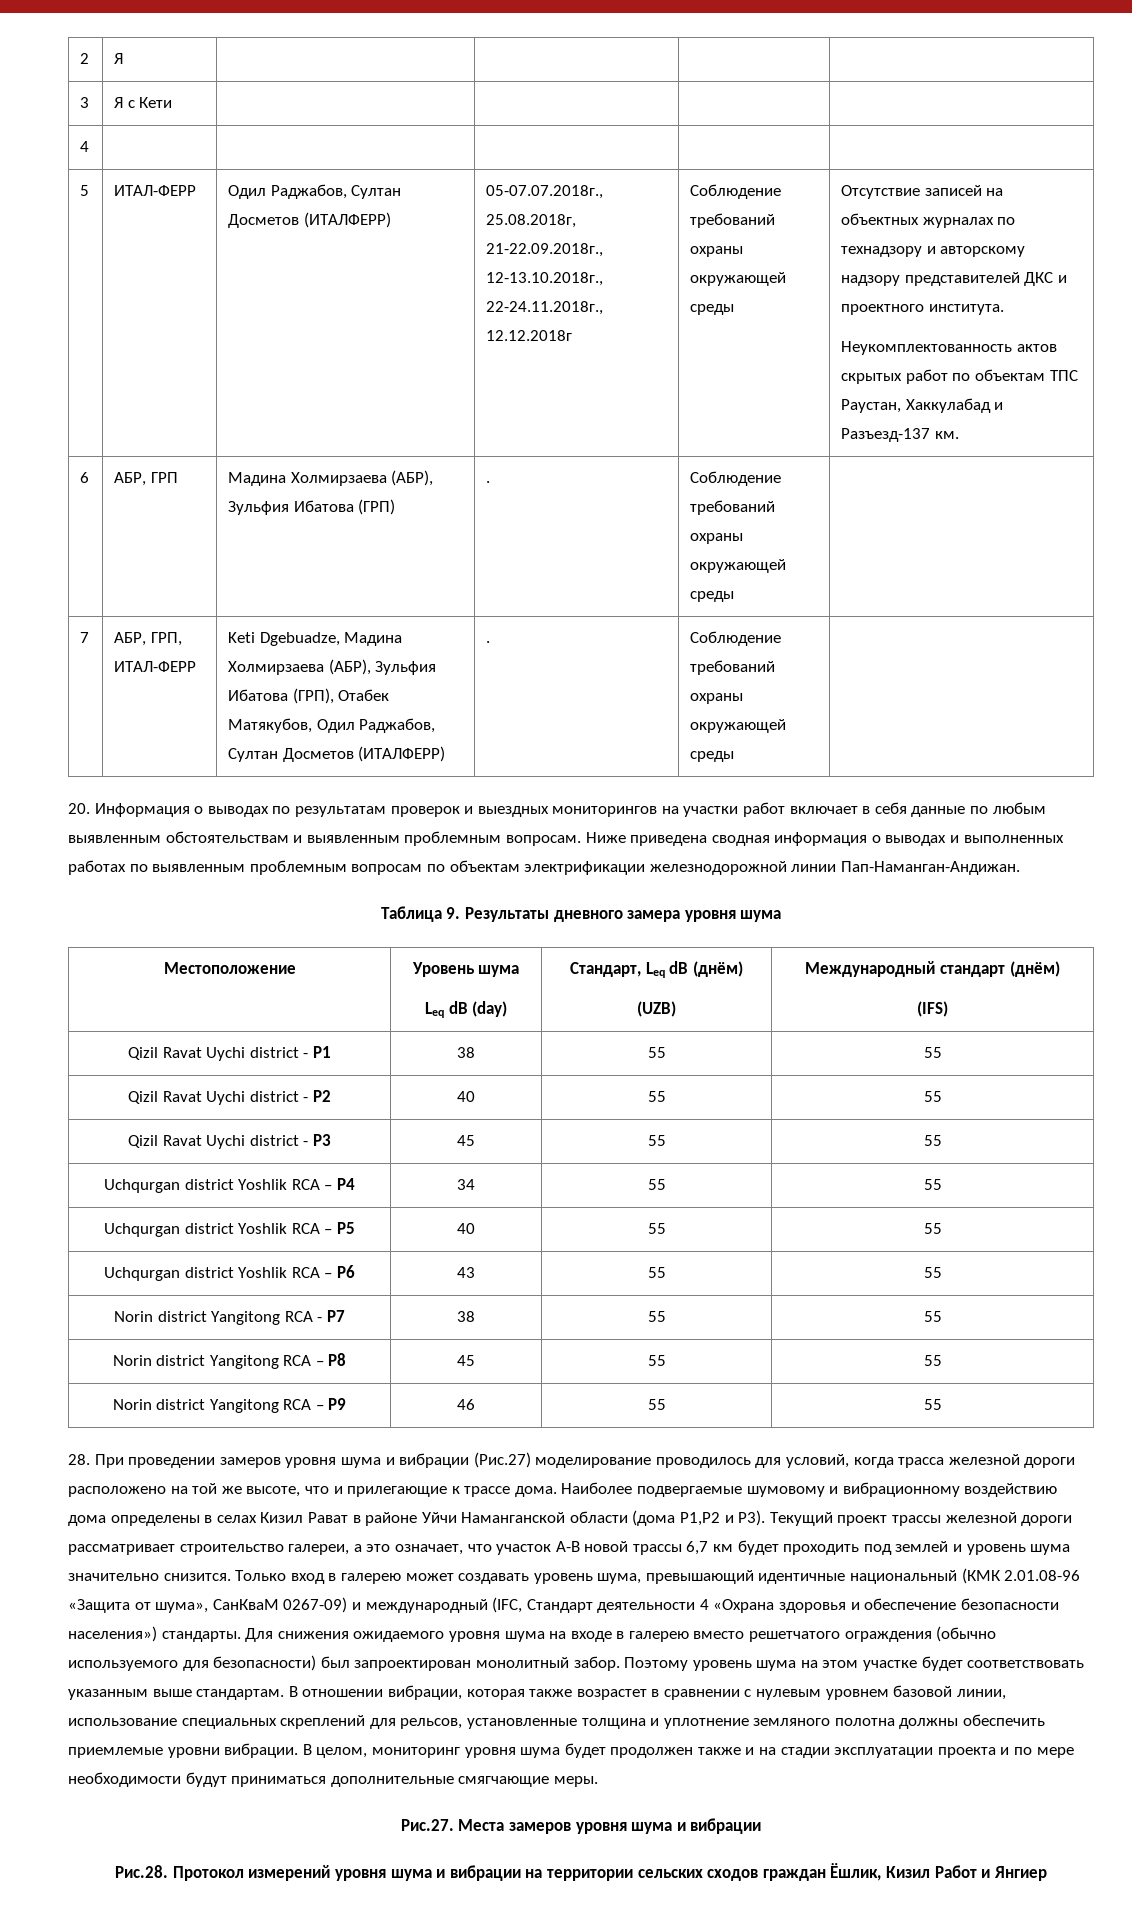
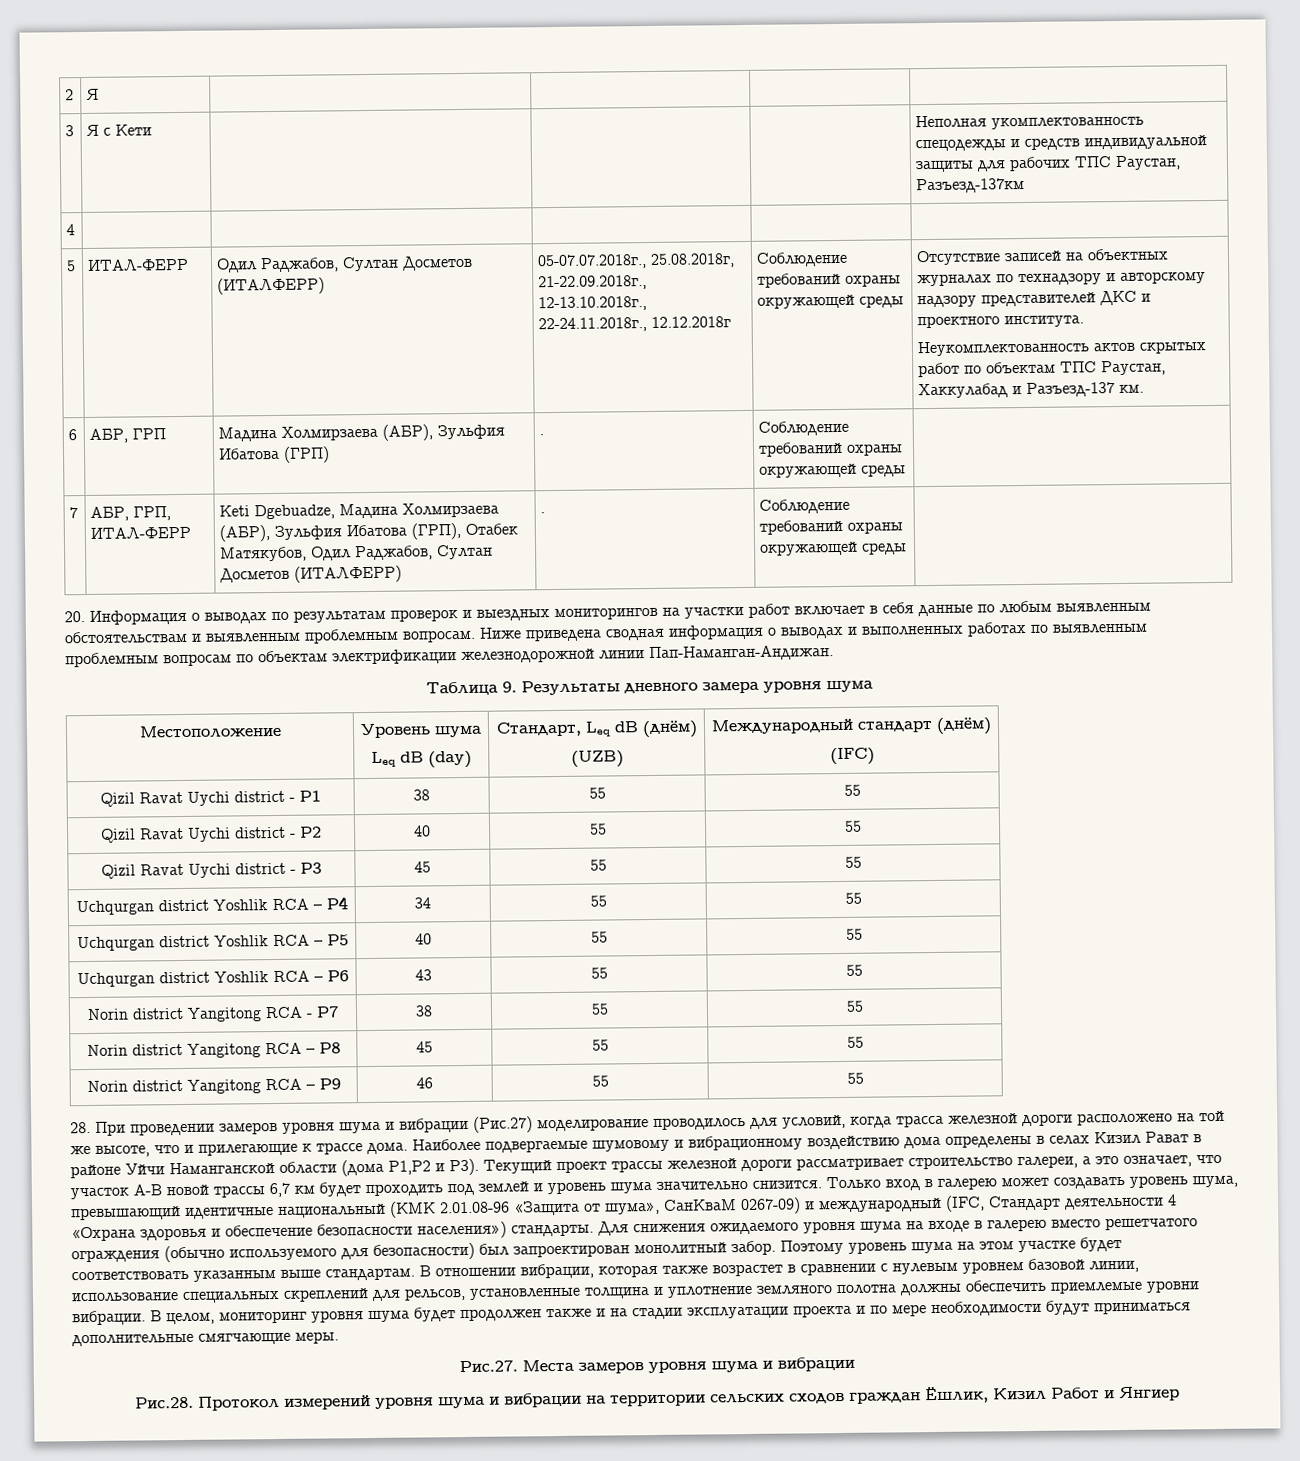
(173, 102) none -> [915,115,1145,130] [915,135,1208,152] [915,155,1182,173] [916,177,1026,194] Неполная укомплектованность спецодежды и средств индивидуальной защиты для рабочих ТПС Раустан, Разъезд-137км
[917,1001,948,1017] (IFS) -> [829,747,875,766] (IFC)

